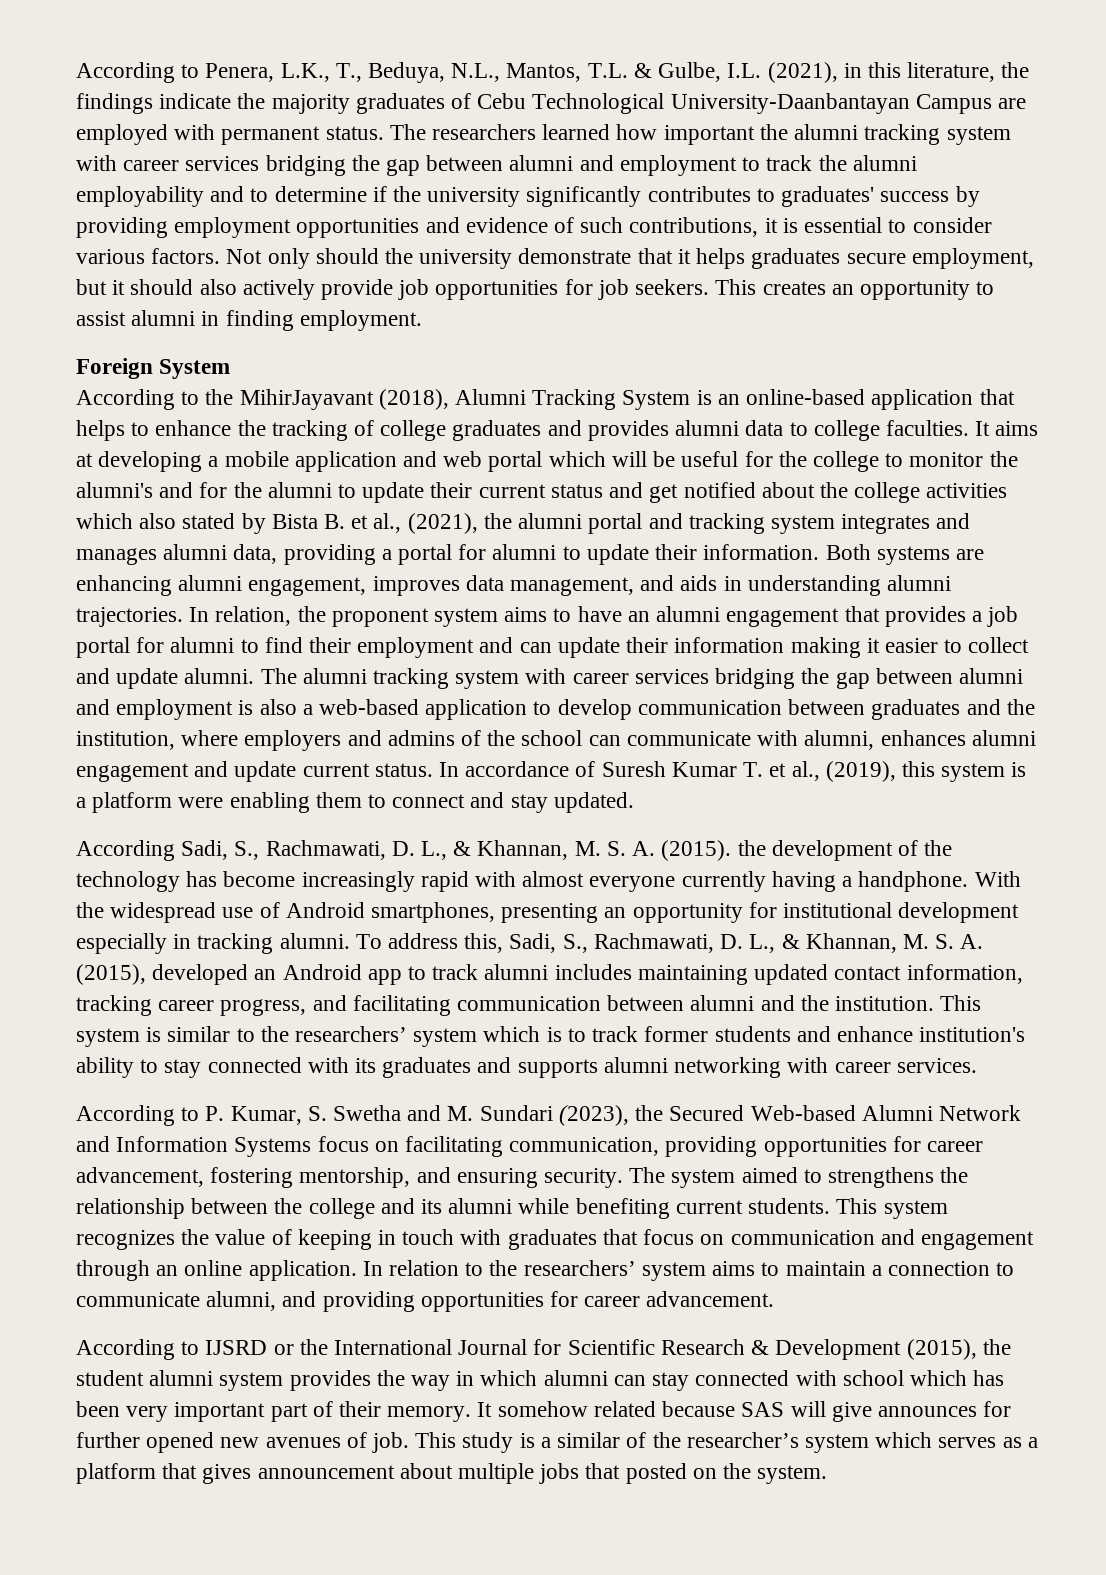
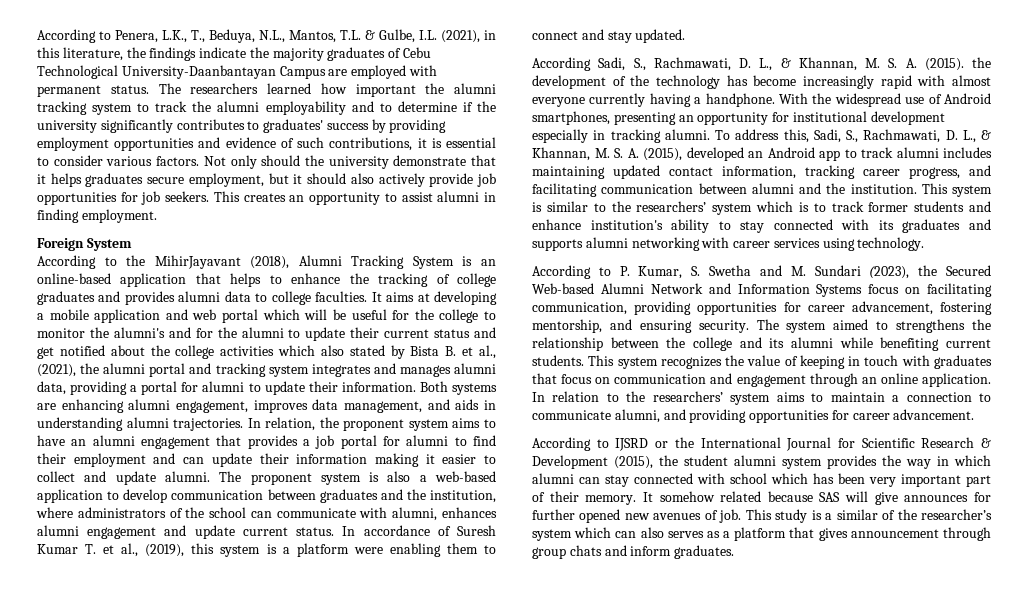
[76,155,737,176] with career services bridging the gap between alumni and employment -> (133, 109) none
[302,668,1023,689] [76,699,234,720] alumni tracking system with career services bridging the gap between alumni and employment -> [250,473,361,485] proponent system
[244,730,455,751] employers and admins -> [77,507,166,518] administrators
[896,1058,977,1073] services. -> [773,237,925,251] services using technology.
(933, 1440) none -> [615,527,664,538] can also
[399,1463,828,1484] about multiple jobs that posted on the system. -> [943,527,991,541] [532,545,735,559] through group chats and inform graduates.

